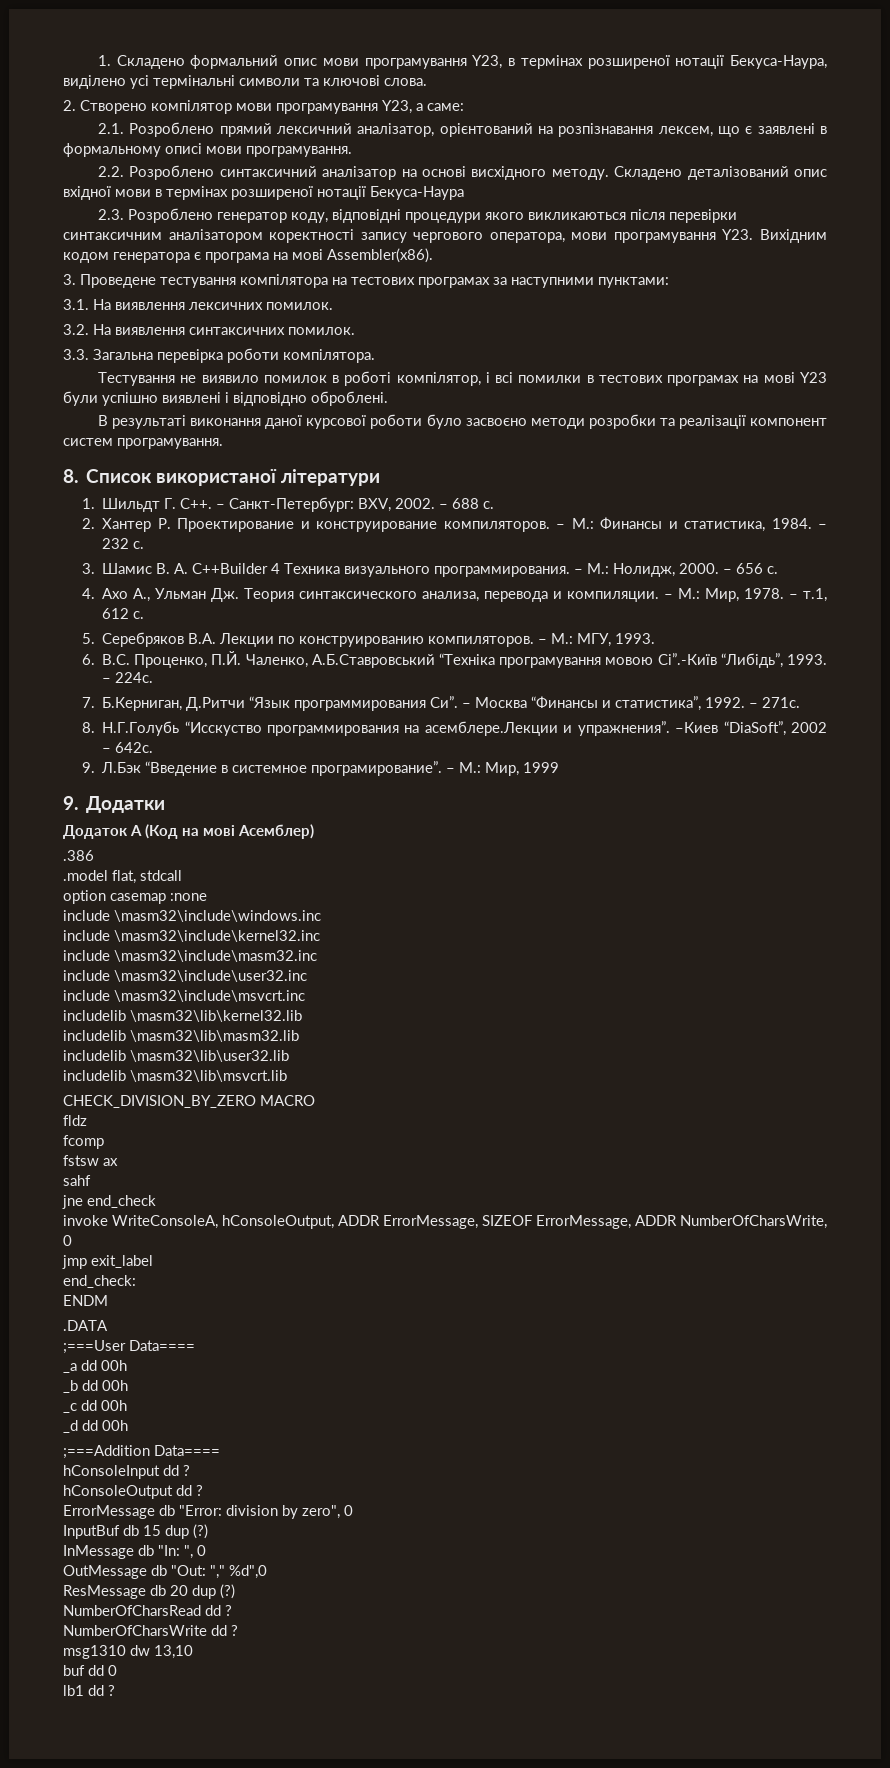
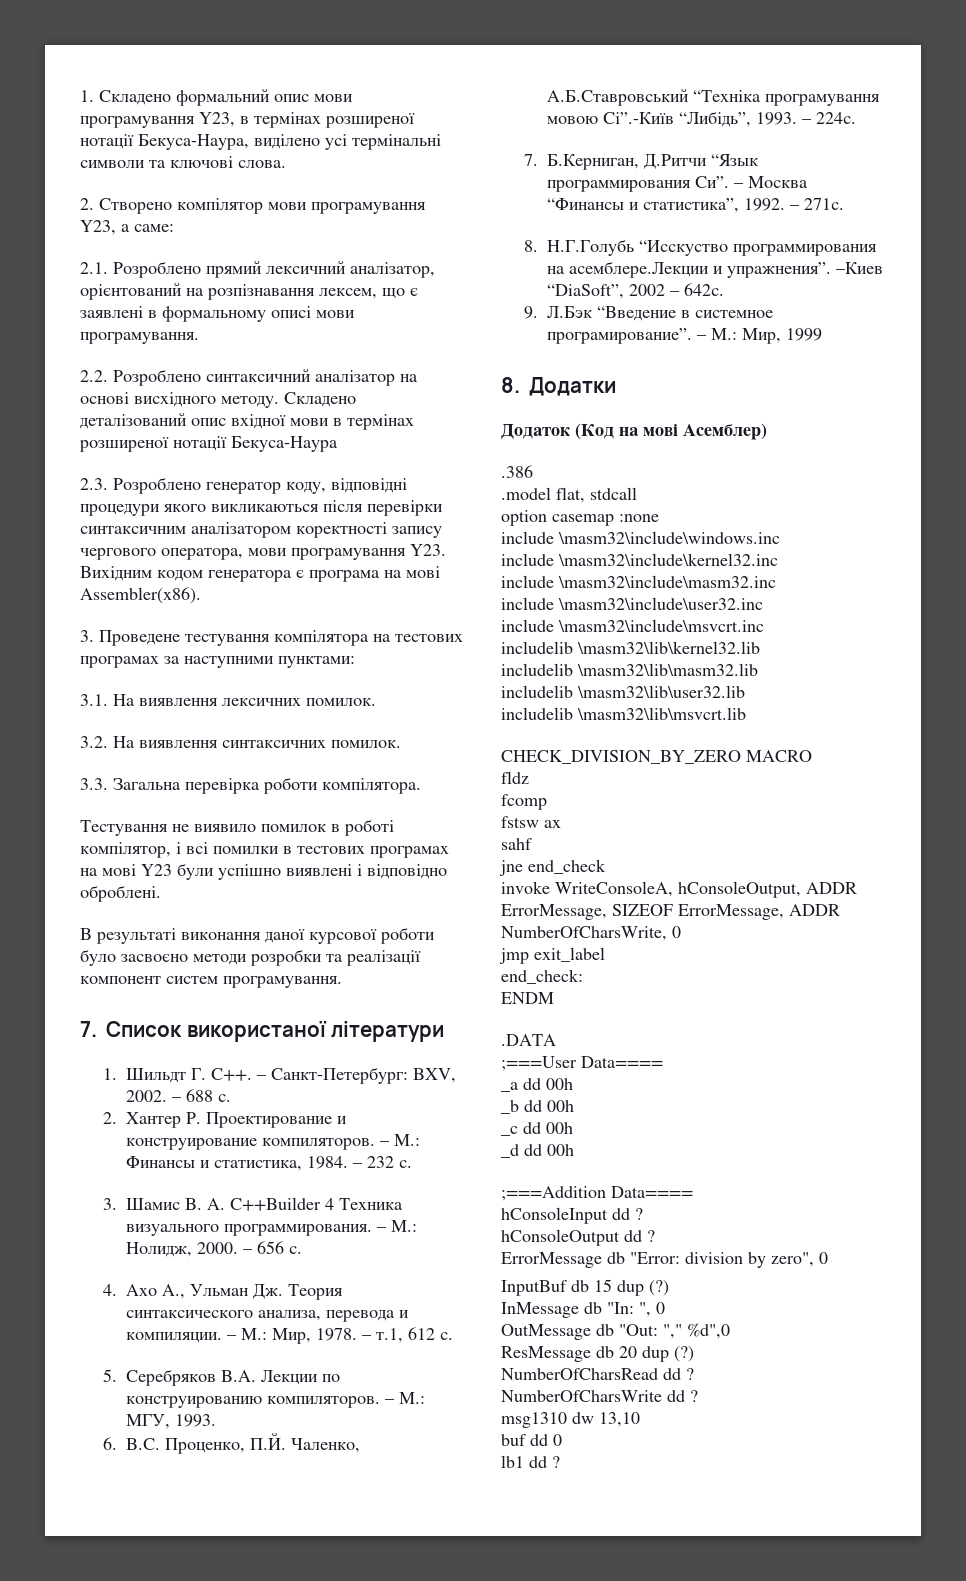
[63,469,79,483] 8. -> [80,1021,97,1037] 7.
[63,796,79,810] 9. -> [501,377,520,393] 8.
[130,825,142,836] А -> (570, 432) none

